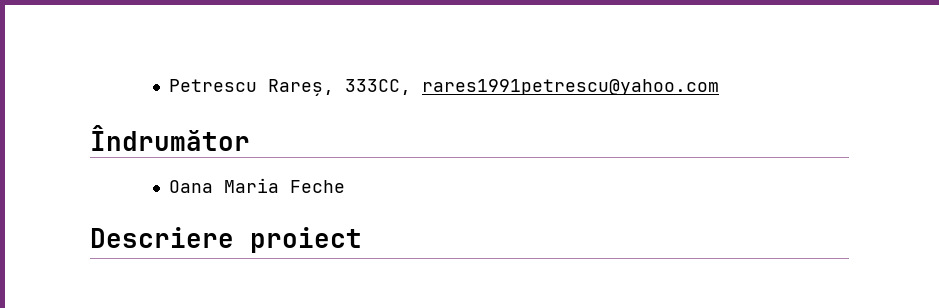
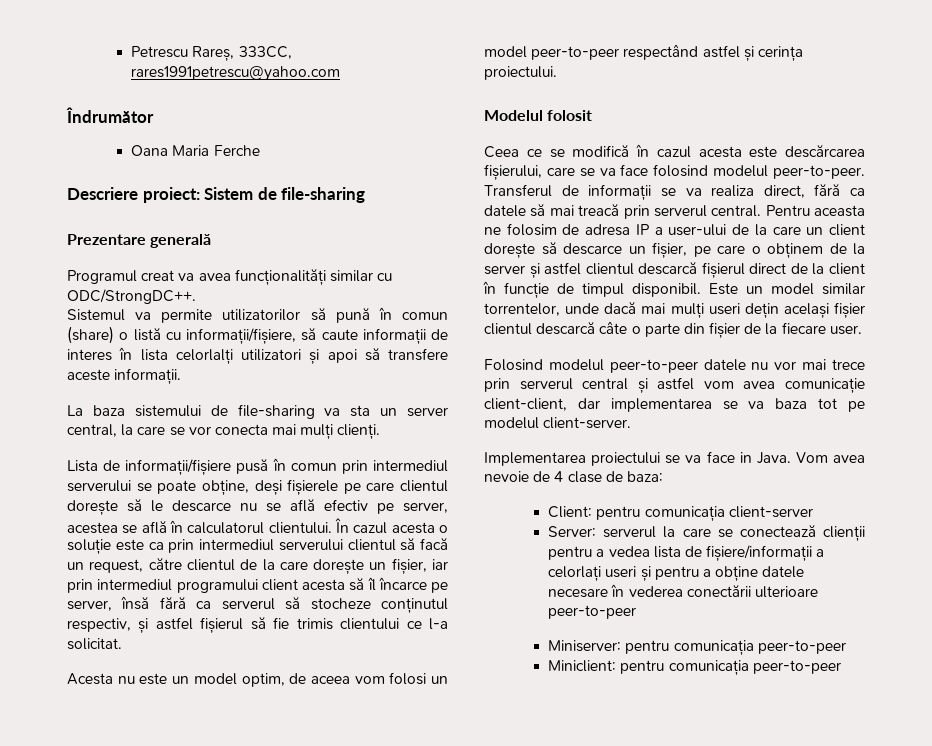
[290,180,346,193] Feche -> [213,145,260,156] Ferche
[250,227,362,253] proiect -> [142,187,366,203] [67,234,212,248] [67,268,393,286] [67,289,196,304] [67,307,449,323] [67,326,448,345] [67,347,448,365] [67,368,182,385] [67,404,448,419] [67,424,381,440] [67,458,448,476] [67,479,448,496] [67,498,448,516] [67,518,448,534] [67,537,448,555] [67,557,449,575] [67,577,448,593] [67,596,448,614] [67,616,449,634] [67,638,122,650] [67,672,448,687] [484,44,803,62] [484,66,557,80] [484,110,593,121] [484,144,865,158] [484,164,865,181] [484,183,865,201] [484,203,865,219] [484,223,865,236] [484,241,865,259] [484,261,865,279] [483,281,865,299] [484,301,865,319] [484,321,862,339] [484,359,865,373] [484,377,865,394] [484,398,865,412] [484,417,632,429] [484,451,865,466] [484,471,663,483] [548,506,813,522] [548,524,865,542] [548,545,825,562] [548,566,805,582] [548,584,818,598] [548,605,637,619] [548,640,846,656] [548,660,841,676] proiect: Sistem de file-sharing // Prezentare generală // Programul creat va avea funcționalități similar cu ODC/StrongDC++. // Sistemul va permite utilizatorilor să pună în comun (share) o listă cu informații/fișiere, să caute informații de interes în lista celorlalți utilizatori și apoi să transfere aceste informații. // La baza sistemului de file-sharing va sta un server central, la care se vor conecta mai mulți clienți. // Lista de informații/fișiere pusă în comun prin intermediul serverului se poate obține, deși fișierele pe care clientul dorește să le descarce nu se află efectiv pe server, acestea se află în calculatorul clientului. În cazul acesta o soluție este ca prin intermediul serverului clientul să facă un request, către clientul de la care dorește un fișier, iar prin intermediul programului client acesta să îl încarce pe server, însă fără ca serverul să stocheze conținutul respectiv, și astfel fișierul să fie trimis clientului ce l-a solicitat. // Acesta nu este un model optim, de aceea vom folosi un model peer-to-peer respectând astfel și cerința proiectului. // Modelul folosit // Ceea ce se modifică în cazul acesta este descărcarea fișierului, care se va face folosind modelul peer-to-peer. Transferul de informații se va realiza direct, fără ca datele să mai treacă prin serverul central. Pentru aceasta ne folosim de adresa IP a user-ului de la care un client dorește să descarce un fișier, pe care o obținem de la server și astfel clientul descarcă fișierul direct de la client în funcție de timpul disponibil. Este un model similar torrentelor, unde dacă mai mulți useri dețin același fișier clientul descarcă câte o parte din fișier de la fiecare user. // Folosind modelul peer-to-peer datele nu vor mai trece prin serverul central și astfel vom avea comunicație client-client, dar implementarea se va baza tot pe modelul client-server. // Implementarea proiectului se va face in Java. Vom avea nevoie de 4 clase de baza: // Client: pentru comunicația client-server // Server: serverul la care se conectează clienții pentru a vedea lista de fișiere/informații a celorlați useri și pentru a obține datele necesare în vederea conectării ulterioare peer-to-peer // Miniserver: pentru comunicația peer-to-peer // Miniclient: pentru comunicația peer-to-peer

